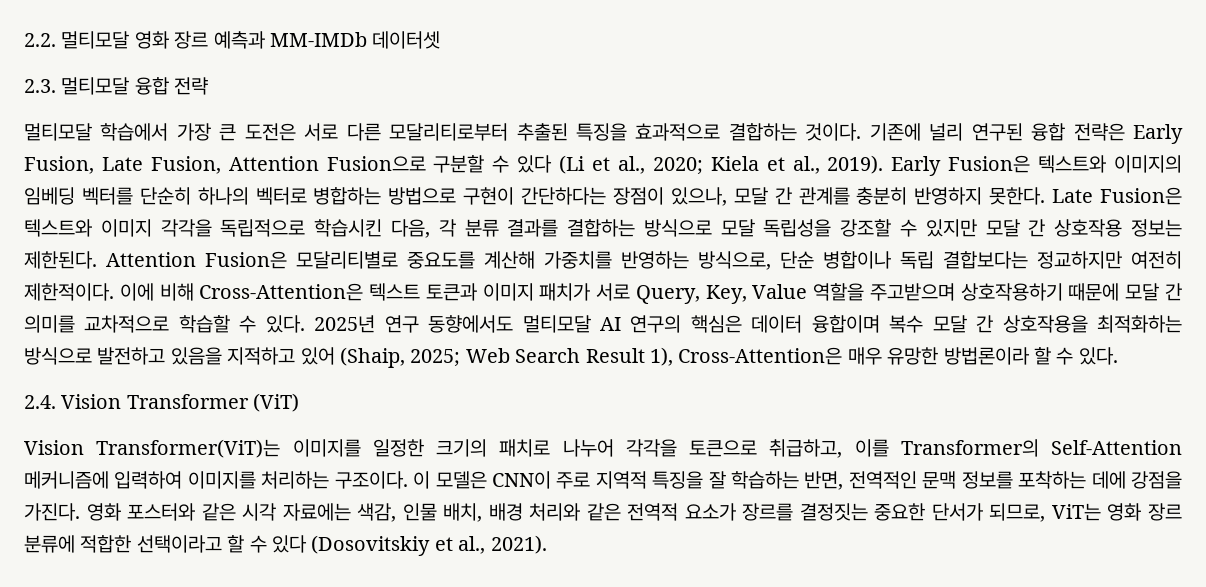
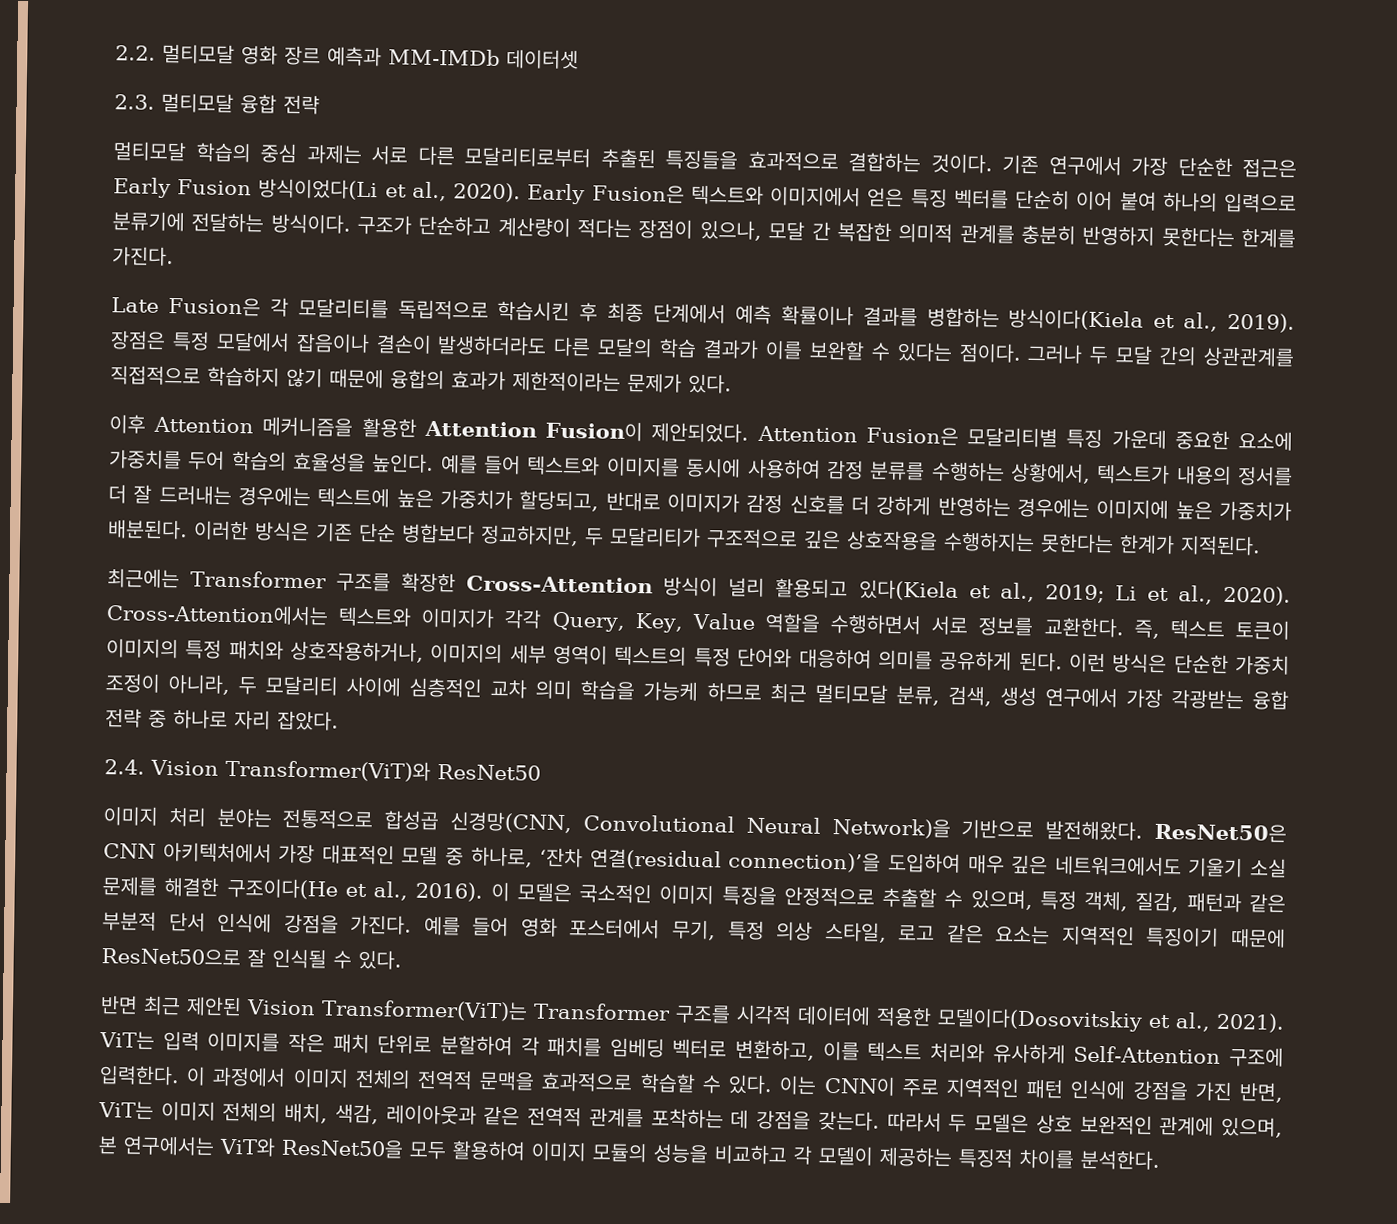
[100,123,296,141] 학습에서 가장 큰 도전은 -> [195,142,362,164] 학습의 중심 과제는
[576,123,628,141] 특징을 -> [665,149,738,170] 특징들을
[869,123,1183,144] [24,155,1183,176] [24,187,607,205] 기존에 널리 연구된 융합 전략은 Early Fusion, Late Fusion, Attention Fusion으로 구분할 수 있다 (Li et al., 2020; Kiela et al., 2019). Early Fusion은 텍스트와 이미지의 임베딩 벡터를 단순히 하나의 벡터로 병합하는 방법으로 구현이 간단하다는 -> [1002,154,1297,178] [113,177,1298,213] [112,211,633,238] 기존 연구에서 가장 단순한 접근은 Early Fusion 방식이었다(Li et al., 2020). Early Fusion은 텍스트와 이미지에서 얻은 특징 벡터를 단순히 이어 붙여 하나의 입력으로 분류기에 전달하는 방식이다. 구조가 단순하고 계산량이 적다는
(792, 196) none -> [836,222,954,243] 복잡한 의미적
[989,187,1183,205] [24,219,1182,238] [24,251,1182,270] [24,283,1182,304] [24,315,1182,333] [24,347,1118,368] [24,393,300,412] [24,439,1182,458] [24,471,1183,490] [24,503,1183,522] [24,535,547,556] 못한다. Late Fusion은 텍스트와 이미지 각각을 독립적으로 학습시킨 다음, 각 분류 결과를 결합하는 방식으로 모달 독립성을 강조할 수 있지만 모달 간 상호작용 정보는 제한된다. Attention Fusion은 모달리티별로 중요도를 계산해 가중치를 반영하는 방식으로, 단순 병합이나 독립 결합보다는 정교하지만 여전히 제한적이다. 이에 비해 Cross-Attention은 텍스트 토큰과 이미지 패치가 서로 Query, Key, Value 역할을 주고받으며 상호작용하기 때문에 모달 간 의미를 교차적으로 학습할 수 있다. 2025년 연구 동향에서도 멀티모달 AI 연구의 핵심은 데이터 융합이며 복수 모달 간 상호작용을 최적화하는 방식으로 발전하고 있음을 지적하고 있어 (Shaip, 2025; Web Search Result 1), Cross-Attention은 매우 유망한 방법론이라 할 수 있다. // 2.4. Vision Transformer (ViT) // Vision Transformer(ViT)는 이미지를 일정한 크기의 패치로 나누어 각각을 토큰으로 취급하고, 이를 Transformer의 Self-Attention 메커니즘에 입력하여 이미지를 처리하는 구조이다. 이 모델은 CNN이 주로 지역적 특징을 잘 학습하는 반면, 전역적인 문맥 정보를 포착하는 데에 강점을 가진다. 영화 포스터와 같은 시각 자료에는 색감, 인물 배치, 배경 처리와 같은 전역적 요소가 장르를 결정짓는 중요한 단서가 되므로, ViT는 영화 장르 분류에 적합한 선택이라고 할 수 있다 (Dosovitskiy et al., 2021). -> [1161,226,1296,248] [112,246,174,267] [111,296,1295,333] [110,330,1296,367] [110,365,732,394] [109,414,1294,451] [109,449,1293,486] [108,484,1292,521] [108,519,1261,556] [107,568,1292,606] [106,603,1290,640] [106,638,1290,675] [105,673,1289,710] [105,708,339,731] [104,758,541,782] [103,806,1287,843] [103,841,1287,878] [102,876,1287,913] [102,911,1286,948] [101,948,402,970] [100,995,1285,1033] [99,1031,1284,1067] [99,1065,1283,1103] [98,1100,1283,1138] [98,1135,1160,1170] 못한다는 한계를 가진다. // Late Fusion은 각 모달리티를 독립적으로 학습시킨 후 최종 단계에서 예측 확률이나 결과를 병합하는 방식이다(Kiela et al., 2019). 장점은 특정 모달에서 잡음이나 결손이 발생하더라도 다른 모달의 학습 결과가 이를 보완할 수 있다는 점이다. 그러나 두 모달 간의 상관관계를 직접적으로 학습하지 않기 때문에 융합의 효과가 제한적이라는 문제가 있다. // 이후 Attention 메커니즘을 활용한 Attention Fusion이 제안되었다. Attention Fusion은 모달리티별 특징 가운데 중요한 요소에 가중치를 두어 학습의 효율성을 높인다. 예를 들어 텍스트와 이미지를 동시에 사용하여 감정 분류를 수행하는 상황에서, 텍스트가 내용의 정서를 더 잘 드러내는 경우에는 텍스트에 높은 가중치가 할당되고, 반대로 이미지가 감정 신호를 더 강하게 반영하는 경우에는 이미지에 높은 가중치가 배분된다. 이러한 방식은 기존 단순 병합보다 정교하지만, 두 모달리티가 구조적으로 깊은 상호작용을 수행하지는 못한다는 한계가 지적된다. // 최근에는 Transformer 구조를 확장한 Cross-Attention 방식이 널리 활용되고 있다(Kiela et al., 2019; Li et al., 2020). Cross-Attention에서는 텍스트와 이미지가 각각 Query, Key, Value 역할을 수행하면서 서로 정보를 교환한다. 즉, 텍스트 토큰이 이미지의 특정 패치와 상호작용하거나, 이미지의 세부 영역이 텍스트의 특정 단어와 대응하여 의미를 공유하게 된다. 이런 방식은 단순한 가중치 조정이 아니라, 두 모달리티 사이에 심층적인 교차 의미 학습을 가능케 하므로 최근 멀티모달 분류, 검색, 생성 연구에서 가장 각광받는 융합 전략 중 하나로 자리 잡았다. // 2.4. Vision Transformer(ViT)와 ResNet50 // 이미지 처리 분야는 전통적으로 합성곱 신경망(CNN, Convolutional Neural Network)을 기반으로 발전해왔다. ResNet50은 CNN 아키텍처에서 가장 대표적인 모델 중 하나로, ‘잔차 연결(residual connection)’을 도입하여 매우 깊은 네트워크에서도 기울기 소실 문제를 해결한 구조이다(He et al., 2016). 이 모델은 국소적인 이미지 특징을 안정적으로 추출할 수 있으며, 특정 객체, 질감, 패턴과 같은 부분적 단서 인식에 강점을 가진다. 예를 들어 영화 포스터에서 무기, 특정 의상 스타일, 로고 같은 요소는 지역적인 특징이기 때문에 ResNet50으로 잘 인식될 수 있다. // 반면 최근 제안된 Vision Transformer(ViT)는 Transformer 구조를 시각적 데이터에 적용한 모델이다(Dosovitskiy et al., 2021). ViT는 입력 이미지를 작은 패치 단위로 분할하여 각 패치를 임베딩 벡터로 변환하고, 이를 텍스트 처리와 유사하게 Self-Attention 구조에 입력한다. 이 과정에서 이미지 전체의 전역적 문맥을 효과적으로 학습할 수 있다. 이는 CNN이 주로 지역적인 패턴 인식에 강점을 가진 반면, ViT는 이미지 전체의 배치, 색감, 레이아웃과 같은 전역적 관계를 포착하는 데 강점을 갖는다. 따라서 두 모델은 상호 보완적인 관계에 있으며, 본 연구에서는 ViT와 ResNet50을 모두 활용하여 이미지 모듈의 성능을 비교하고 각 모델이 제공하는 특징적 차이를 분석한다.

